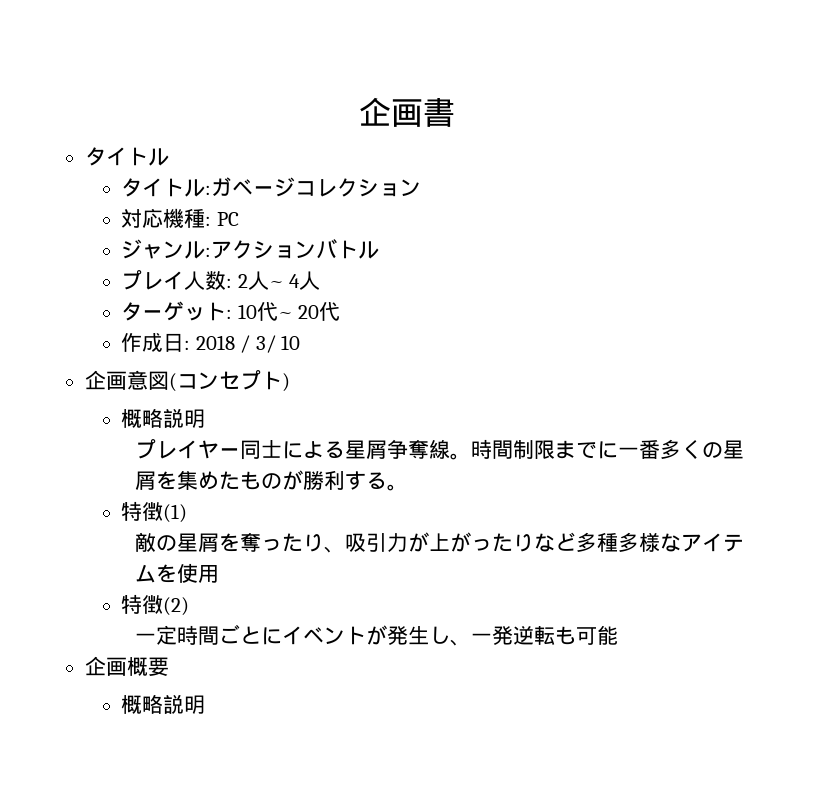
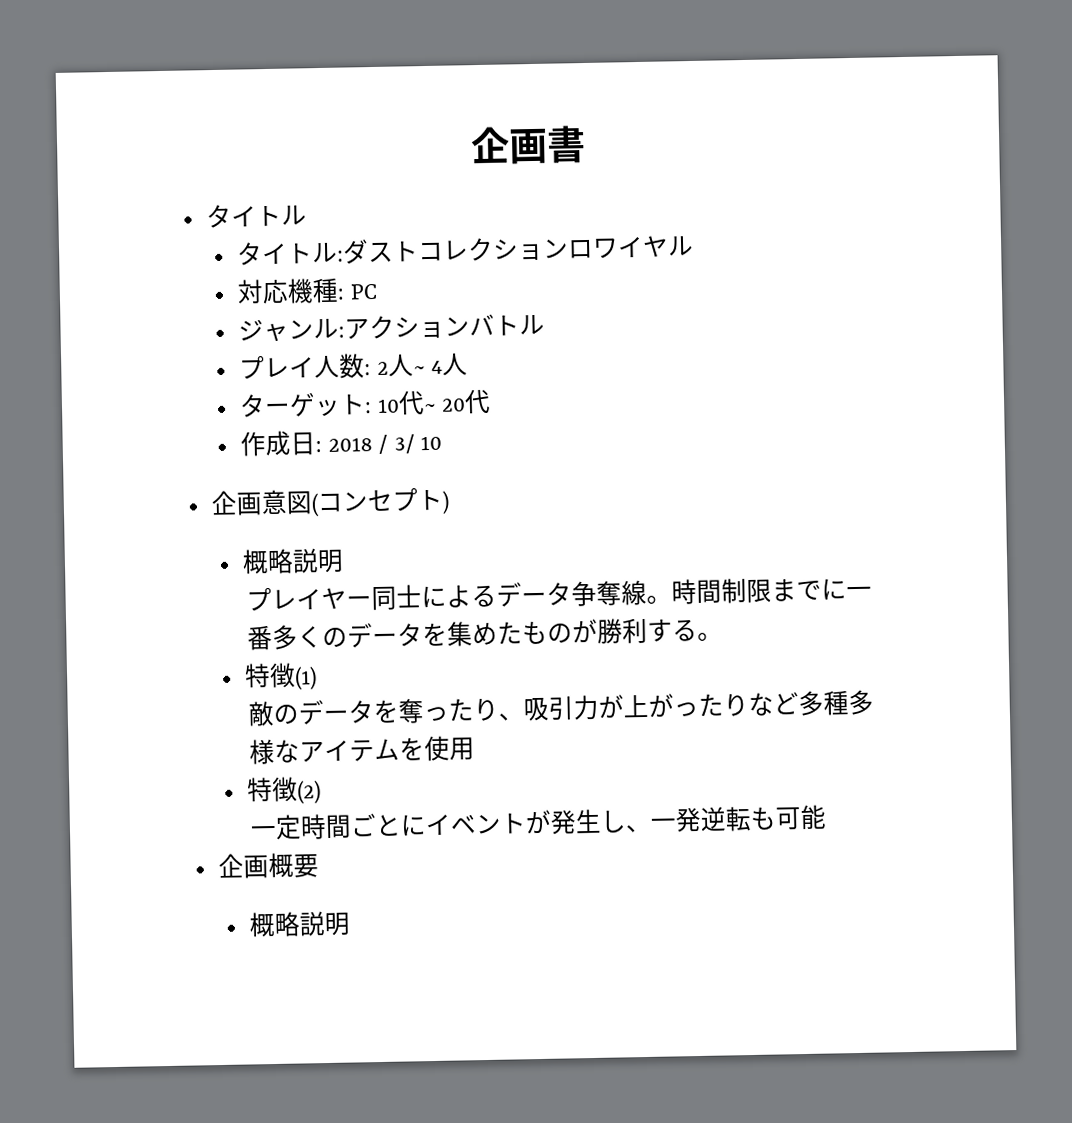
[211,177,296,197] ガベージ -> [341,239,419,265] ダスト
(422, 188) none -> [566,235,694,259] ロワイヤル
[345,440,388,459] 星屑 -> [495,582,572,607] データ
[723,440,745,459] [135,471,157,490] 星屑 -> [346,623,423,648] データ
[177,533,220,552] 星屑 -> [297,700,375,725] データ

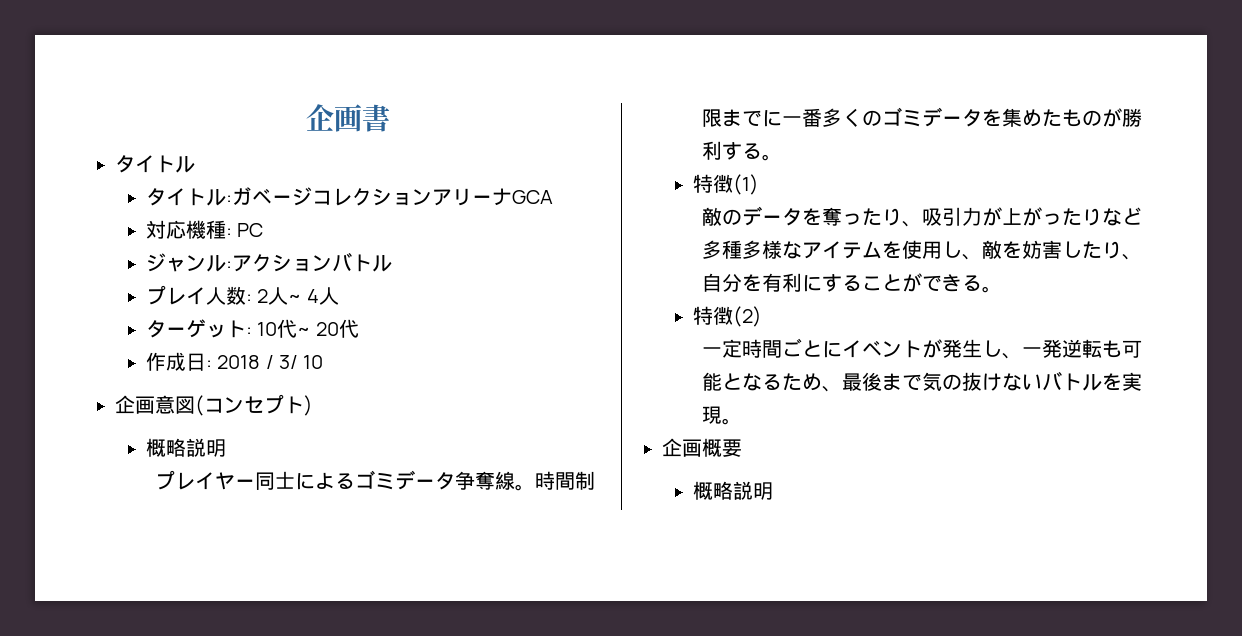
[341,239,419,265] ダスト -> [231,187,312,206] ガベージ
[566,235,694,259] ロワイヤル -> [431,188,553,206] アリーナGCA
(497, 596) none -> [354,470,395,490] ゴミ
(348, 638) none -> [881,107,922,127] ゴミ
(475, 749) none -> [941,240,1142,260] [701,273,1002,293] し、敵を妨害したり、自分を有利にすることができる。
(827, 817) none -> [721,371,1142,392] [701,406,742,425] となるため、最後まで気の抜けないバトルを実現。

